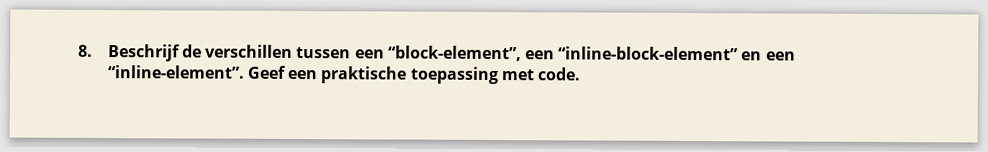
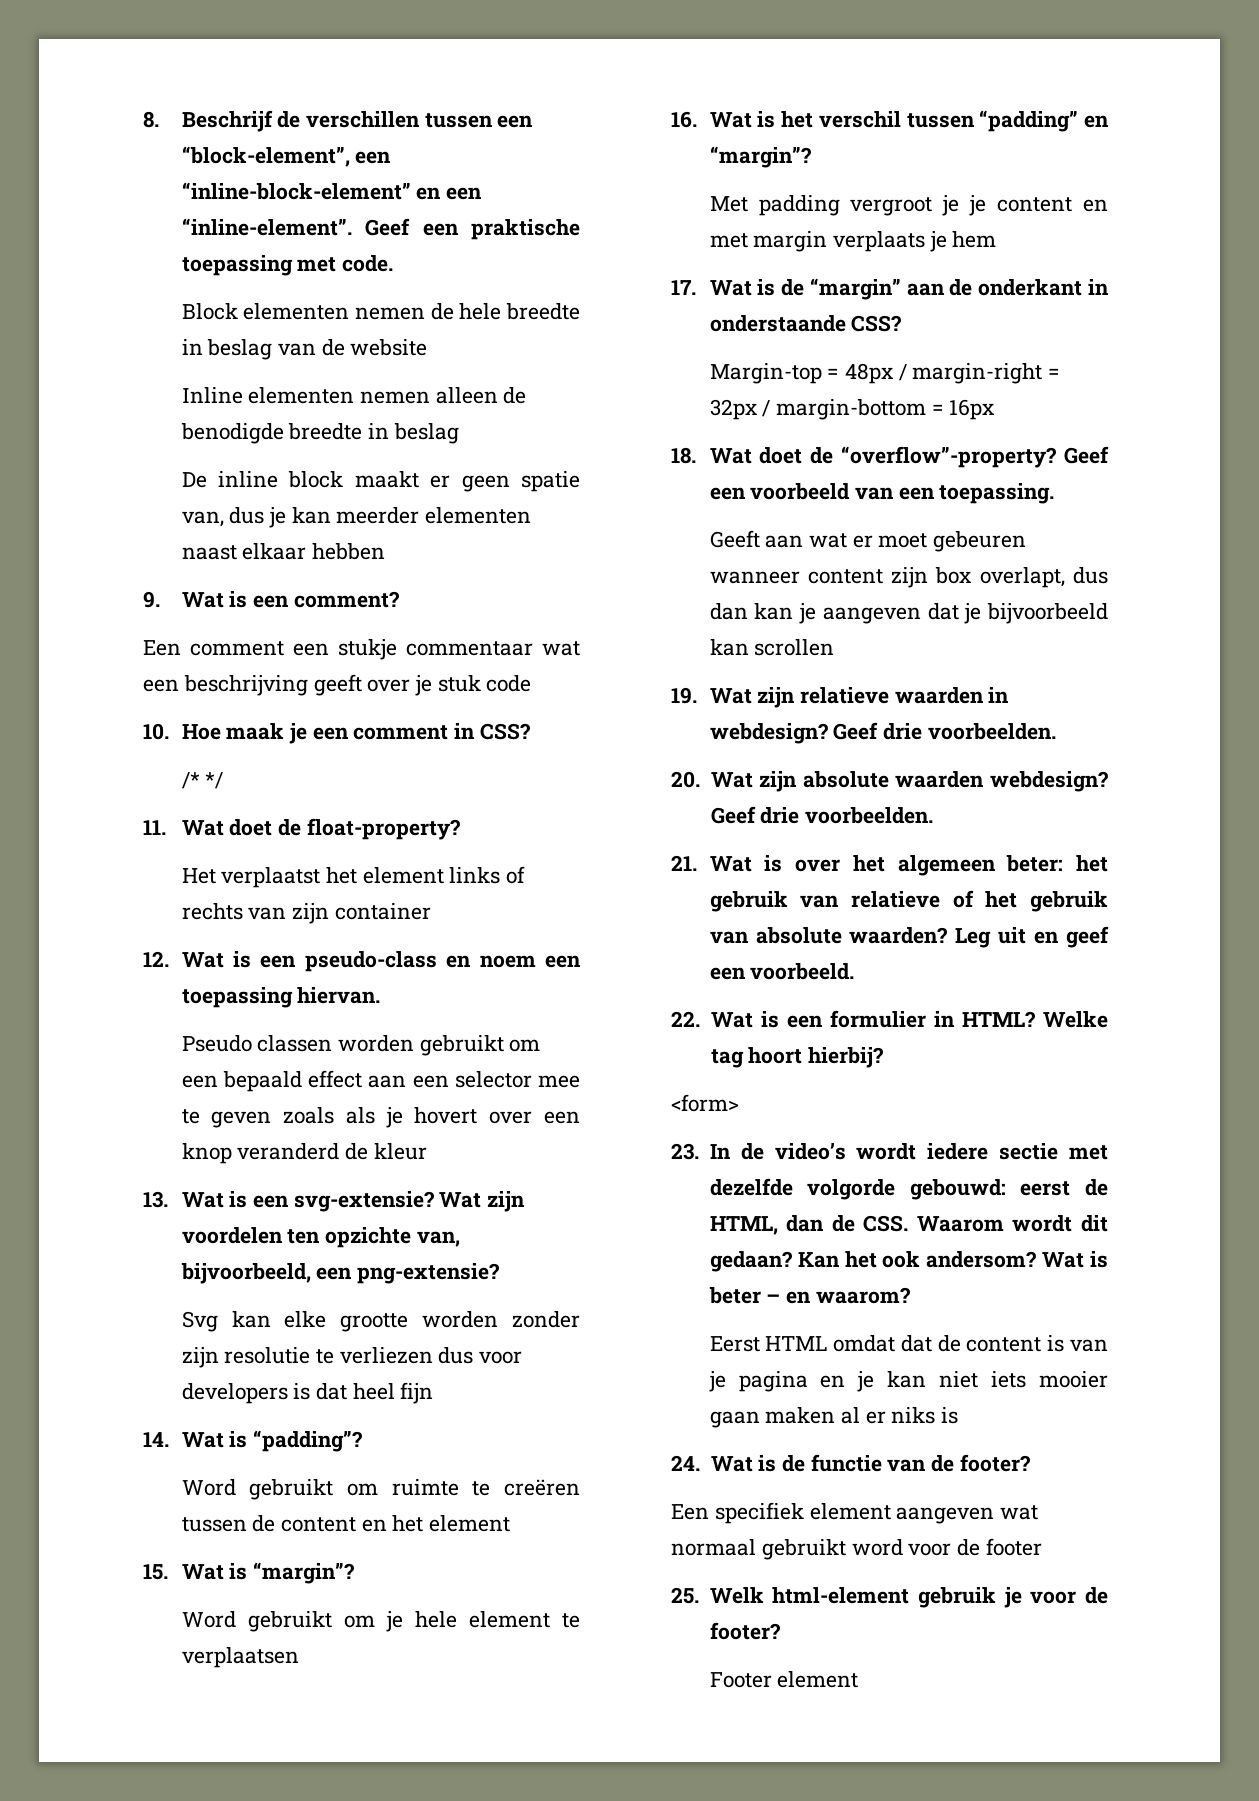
(581, 74) none -> [181,303,580,320] [181,339,428,360] [181,387,527,404] [180,423,459,444] [181,471,580,492] [181,507,531,528] [181,543,385,560] [143,591,400,608] [143,639,580,660] [143,674,532,696] [143,723,531,744] [181,772,224,789] [143,818,461,840] [181,866,525,888] [181,903,431,924] [143,951,581,972] [181,987,381,1008] [181,1035,541,1056] [181,1070,580,1092] [181,1107,580,1128] [181,1143,427,1164] [143,1191,525,1212] [181,1227,460,1248] [180,1263,500,1284] [181,1311,580,1332] [181,1347,522,1368] [181,1382,434,1404] [143,1430,363,1452] [181,1479,580,1500] [181,1515,510,1532] [143,1562,355,1584] [181,1611,580,1632] [181,1647,299,1668] [671,110,1109,132] [709,146,812,168] [709,195,1108,216] [709,231,997,252] [671,278,1109,300] [709,315,903,332] [709,363,1060,384] [709,399,995,420] [671,446,1109,468] [709,483,1055,504] [709,530,1026,552] [709,567,1108,588] [709,603,1108,624] [709,639,835,656] [671,687,1010,708] [709,722,1056,744] [671,771,1109,792] [710,806,934,824] [671,855,1108,876] [709,890,1108,912] [709,926,1109,948] [709,963,855,980] [671,1010,1108,1028] [710,1047,885,1068] [671,1094,740,1112] [671,1143,1108,1160] [709,1178,1108,1200] [709,1215,1108,1235] [709,1251,1108,1272] [708,1287,911,1304] [709,1335,1108,1352] [708,1371,1108,1392] [709,1407,958,1428] [671,1454,1031,1472] [671,1502,1038,1524] [671,1538,1042,1560] [671,1587,1108,1608] [709,1622,781,1640] [709,1671,859,1688] // Block elementen nemen de hele breedte in beslag van de website // Inline elementen nemen alleen de benodigde breedte in beslag // De inline block maakt er geen spatie van, dus je kan meerder elementen naast elkaar hebben // 9. Wat is een comment? // Een comment een stukje commentaar wat een beschrijving geeft over je stuk code // 10. Hoe maak je een comment in CSS? // /* */ // 11. Wat doet de float-property? // Het verplaatst het element links of rechts van zijn container // 12. Wat is een pseudo-class en noem een toepassing hiervan. // Pseudo classen worden gebruikt om een bepaald effect aan een selector mee te geven zoals als je hovert over een knop veranderd de kleur // 13. Wat is een svg-extensie? Wat zijn voordelen ten opzichte van, bijvoorbeeld, een png-extensie? // Svg kan elke grootte worden zonder zijn resolutie te verliezen dus voor developers is dat heel fijn // 14. Wat is “padding”? // Word gebruikt om ruimte te creëren tussen de content en het element // 15. Wat is “margin”? // Word gebruikt om je hele element te verplaatsen // 16. Wat is het verschil tussen “padding” en “margin”? // Met padding vergroot je je content en met margin verplaats je hem // 17. Wat is de “margin” aan de onderkant in onderstaande CSS? // Margin-top = 48px / margin-right = 32px / margin-bottom = 16px // 18. Wat doet de “overflow”-property? Geef een voorbeeld van een toepassing. // Geeft aan wat er moet gebeuren wanneer content zijn box overlapt, dus dan kan je aangeven dat je bijvoorbeeld kan scrollen // 19. Wat zijn relatieve waarden in webdesign? Geef drie voorbeelden. // 20. Wat zijn absolute waarden webdesign? Geef drie voorbeelden. // 21. Wat is over het algemeen beter: het gebruik van relatieve of het gebruik van absolute waarden? Leg uit en geef een voorbeeld. // 22. Wat is een formulier in HTML? Welke tag hoort hierbij? // <form> // 23. In de video’s wordt iedere sectie met dezelfde volgorde gebouwd: eerst de HTML, dan de CSS. Waarom wordt dit gedaan? Kan het ook andersom? Wat is beter – en waarom? // Eerst HTML omdat dat de content is van je pagina en je kan niet iets mooier gaan maken al er niks is // 24. Wat is de functie van de footer? // Een specifiek element aangeven wat normaal gebruikt word voor de footer // 25. Welk html-element gebruik je voor de footer? // Footer element

